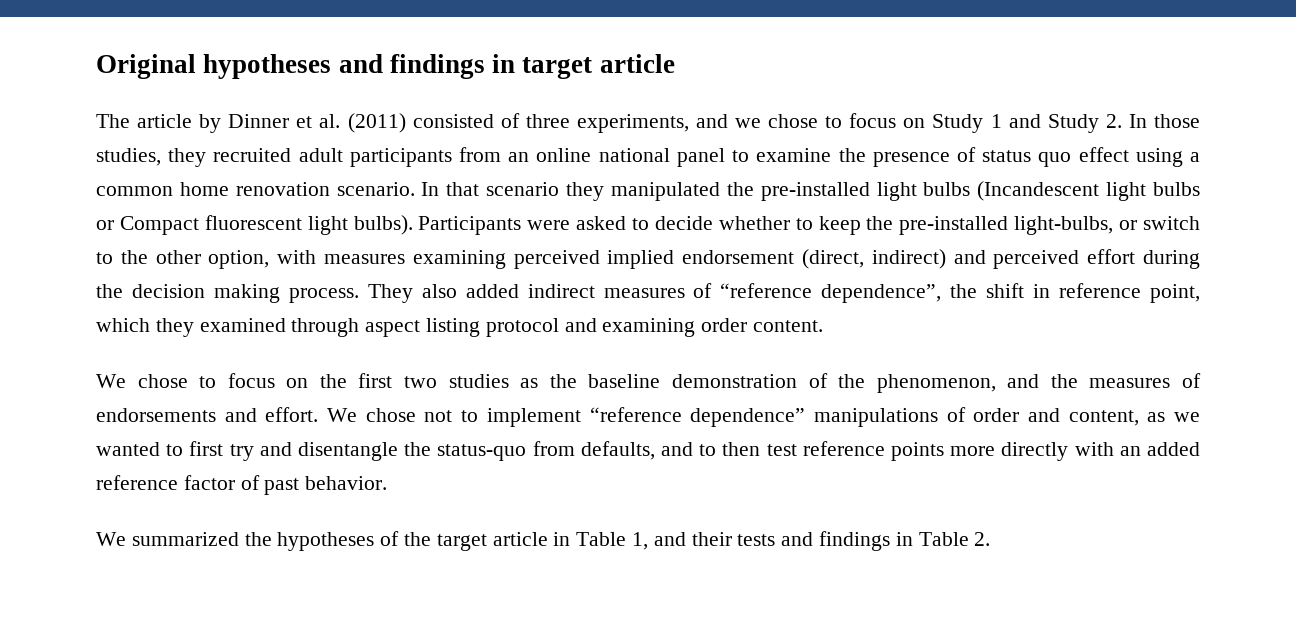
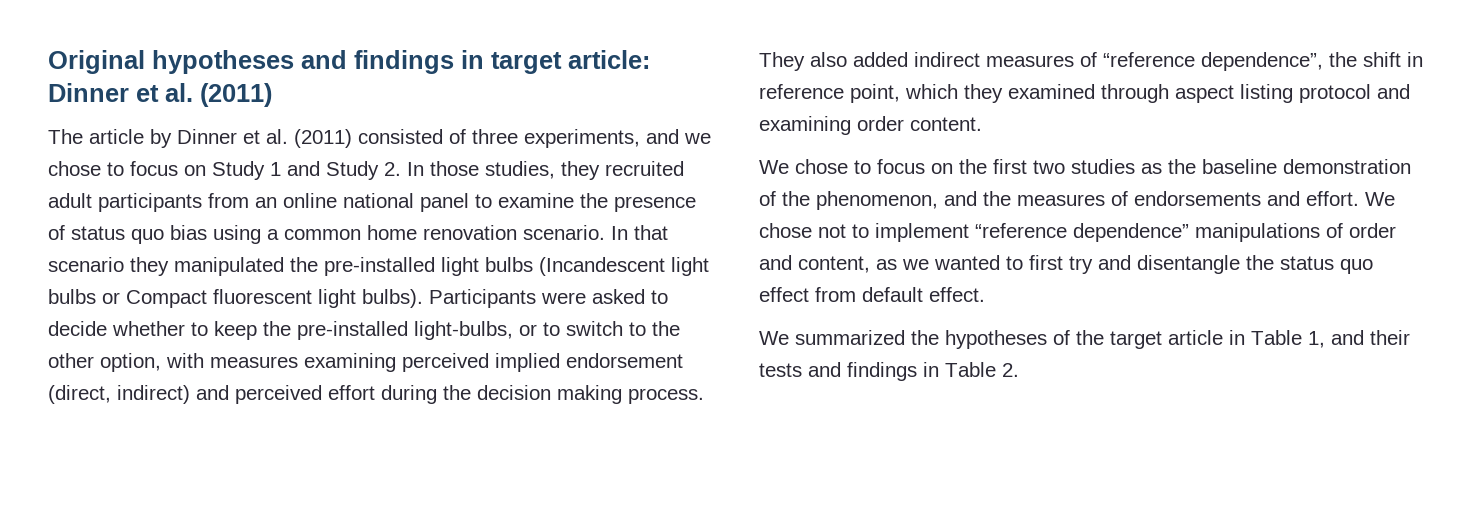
[599,54,675,73] article -> [568,50,650,69] [48,83,272,107] article: Dinner et al. (2011)
[1078,147,1129,162] effect -> [170,225,207,240] bias
(1138, 225) none -> [543,322,560,336] to
[437,441,1201,461] [96,475,388,495] status-quo from defaults, and to then test reference points more directly with an added reference factor of past behavior. -> [1280,256,1373,274] [759,287,985,302] status quo effect from default effect.

